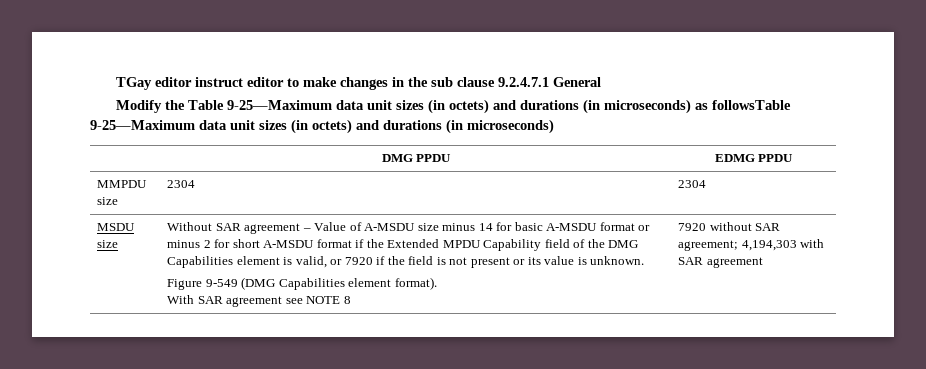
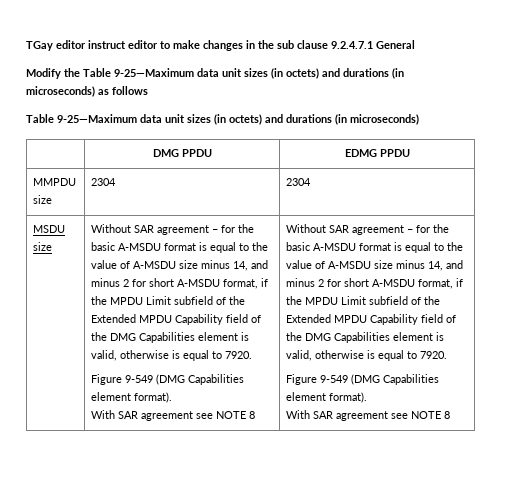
[711,100,791,110] followsTable -> [112,86,148,95] [26,114,54,123] follows // Table
[314,222,651,231] [167,239,384,248] Value of A-MSDU size minus 14 for basic A-MSDU format or minus 2 for short A-MSDU format if the -> [221,224,255,233] [91,242,269,253] [91,260,269,271] [91,278,269,289] [91,296,246,305] for the basic A-MSDU format is equal to the value of A-MSDU size minus 14, and minus 2 for short A-MSDU format, if the MPDU Limit subfield of the
[330,256,645,268] or 7920 if the field is not present or its value is unknown. -> [120,350,253,361] otherwise is equal to 7920.
[678,222,781,231] [678,239,825,251] [678,257,763,268] 7920 without SAR agreement; 4,194,303 with SAR agreement -> [286,224,450,235] [286,242,464,253] [286,260,464,271] [286,278,464,289] [286,296,441,305] [286,314,457,325] [286,332,445,343] [286,350,448,361] [286,374,440,385] [286,392,368,403] [286,410,451,421] Without SAR agreement – for the basic A-MSDU format is equal to the value of A-MSDU size minus 14, and minus 2 for short A-MSDU format, if the MPDU Limit subfield of the Extended MPDU Capability field of the DMG Capabilities element is valid, otherwise is equal to 7920. // Figure 9-549 (DMG Capabilities element format). // With SAR agreement see NOTE 8

